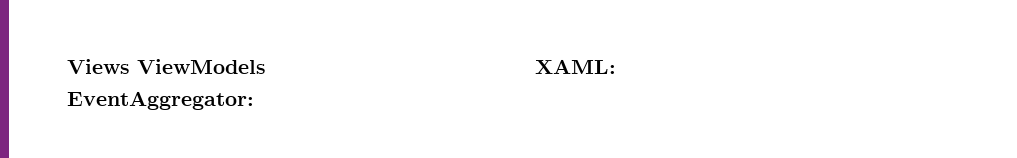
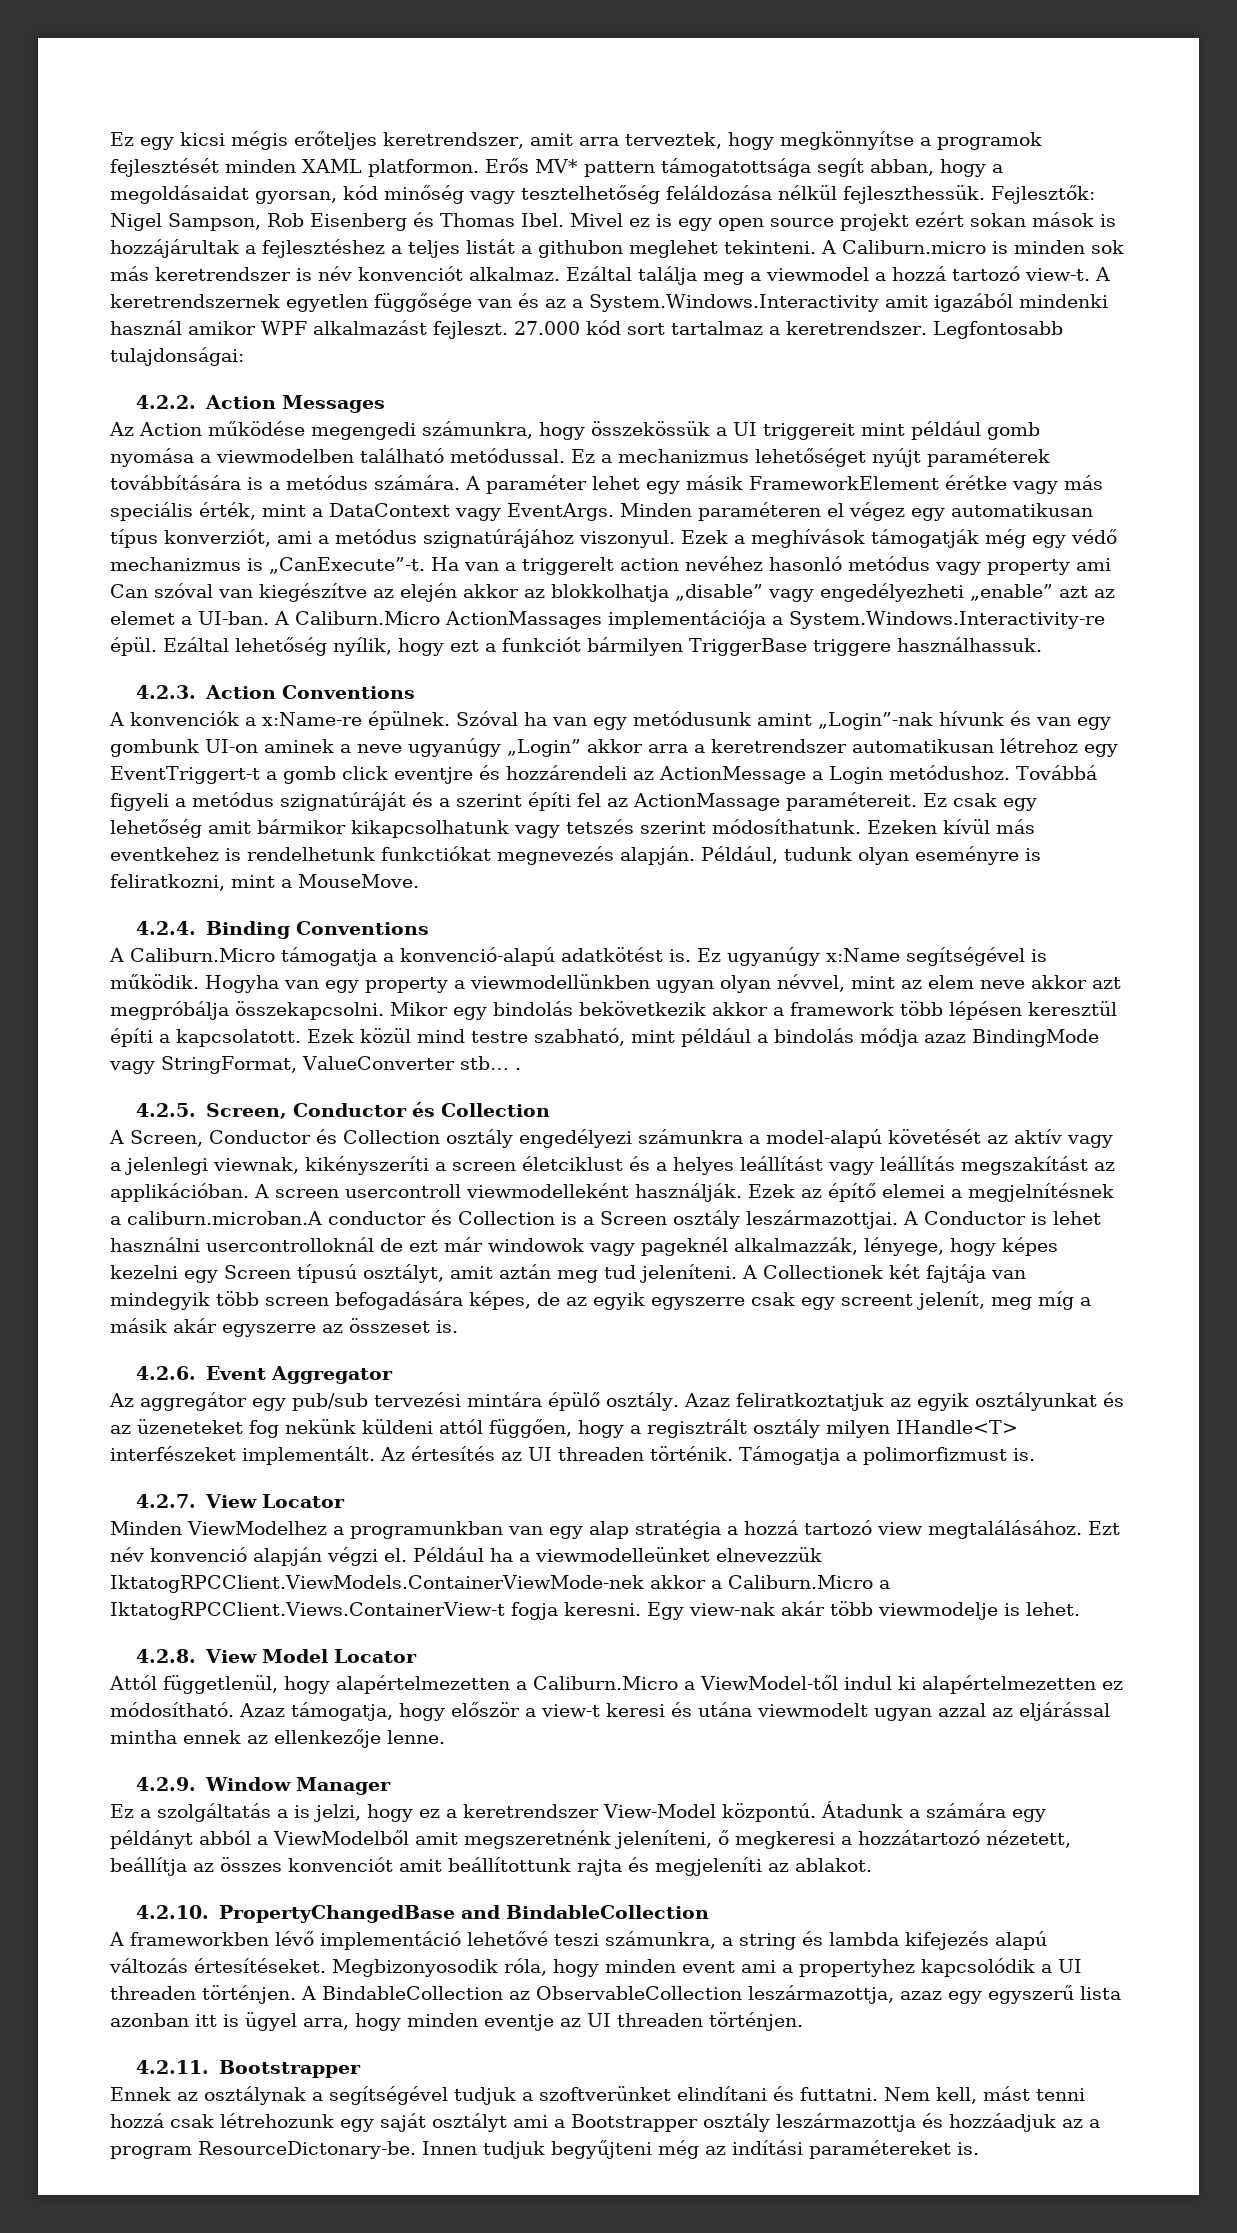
[67,59,266,74] [67,91,254,110] [535,59,616,74] Views ViewModels // EventAggregator: // XAML: -> [110,131,1042,150] [110,158,1003,177] [110,185,1095,204] [110,212,1116,231] [110,239,1124,258] [110,266,1110,285] [110,293,1108,312] [110,320,1063,339] [110,347,244,366] [136,395,385,413] [109,421,1040,440] [110,448,1050,467] [110,475,1103,494] [110,502,1093,521] [110,529,1117,548] [110,556,1111,575] [110,583,1115,602] [110,610,1105,629] [110,637,1042,656] [136,685,415,699] [109,711,1111,730] [110,738,1118,757] [110,765,1097,784] [110,792,1037,811] [110,819,1035,838] [110,846,1041,865] [110,874,419,891] [136,921,429,939] [109,947,1047,966] [110,974,1121,993] [110,1001,1117,1020] [110,1028,1099,1047] [109,1056,521,1074] [136,1102,550,1119] [109,1129,1113,1148] [110,1156,1115,1175] [110,1183,1114,1202] [110,1210,1101,1229] [110,1237,1058,1256] [110,1264,1026,1283] [110,1291,1091,1310] [110,1318,458,1337] [136,1366,393,1384] [109,1392,1124,1411] [110,1419,1018,1438] [110,1446,1035,1465] [136,1494,345,1508] [110,1520,1120,1539] [110,1547,822,1566] [110,1575,890,1593] [110,1601,1080,1620] [136,1649,417,1663] [109,1675,1123,1694] [110,1702,1110,1721] [110,1729,445,1748] [136,1777,391,1795] [110,1801,1046,1822] [110,1830,1071,1849] [110,1857,872,1876] [136,1905,709,1923] [109,1931,1047,1950] [109,1958,1082,1977] [110,1985,1121,2004] [110,2012,803,2031] [136,2060,361,2078] [110,2086,1085,2105] [110,2113,1100,2132] [110,2140,979,2159] Ez egy kicsi mégis erőteljes keretrendszer, amit arra terveztek, hogy megkönnyítse a programok fejlesztését minden XAML platformon. Erős MV* pattern támogatottsága segít abban, hogy a megoldásaidat gyorsan, kód minőség vagy tesztelhetőség feláldozása nélkül fejleszthessük. Fejlesztők: Nigel Sampson, Rob Eisenberg és Thomas Ibel. Mivel ez is egy open source projekt ezért sokan mások is hozzájárultak a fejlesztéshez a teljes listát a githubon meglehet tekinteni. A Caliburn.micro is minden sok más keretrendszer is név konvenciót alkalmaz. Ezáltal találja meg a viewmodel a hozzá tartozó view-t. A keretrendszernek egyetlen függősége van és az a System.Windows.Interactivity amit igazából mindenki használ amikor WPF alkalmazást fejleszt. 27.000 kód sort tartalmaz a keretrendszer. Legfontosabb tulajdonságai: // 4.2.2. Action Messages // Az Action működése megengedi számunkra, hogy összekössük a UI triggereit mint például gomb nyomása a viewmodelben található metódussal. Ez a mechanizmus lehetőséget nyújt paraméterek továbbítására is a metódus számára. A paraméter lehet egy másik FrameworkElement érétke vagy más speciális érték, mint a DataContext vagy EventArgs. Minden paraméteren el végez egy automatikusan típus konverziót, ami a metódus szignatúrájához viszonyul. Ezek a meghívások támogatják még egy védő mechanizmus is „CanExecute”-t. Ha van a triggerelt action nevéhez hasonló metódus vagy property ami Can szóval van kiegészítve az elején akkor az blokkolhatja „disable” vagy engedélyezheti „enable” azt az elemet a UI-ban. A Caliburn.Micro ActionMassages implementációja a System.Windows.Interactivity-re épül. Ezáltal lehetőség nyílik, hogy ezt a funkciót bármilyen TriggerBase triggere használhassuk. // 4.2.3. Action Conventions // A konvenciók a x:Name-re épülnek. Szóval ha van egy metódusunk amint „Login”-nak hívunk és van egy gombunk UI-on aminek a neve ugyanúgy „Login” akkor arra a keretrendszer automatikusan létrehoz egy EventTriggert-t a gomb click eventjre és hozzárendeli az ActionMessage a Login metódushoz. Továbbá figyeli a metódus szignatúráját és a szerint építi fel az ActionMassage paramétereit. Ez csak egy lehetőség amit bármikor kikapcsolhatunk vagy tetszés szerint módosíthatunk. Ezeken kívül más eventkehez is rendelhetunk funkctiókat megnevezés alapján. Például, tudunk olyan eseményre is feliratkozni, mint a MouseMove. // 4.2.4. Binding Conventions // A Caliburn.Micro támogatja a konvenció-alapú adatkötést is. Ez ugyanúgy x:Name segítségével is működik. Hogyha van egy property a viewmodellünkben ugyan olyan névvel, mint az elem neve akkor azt megpróbálja összekapcsolni. Mikor egy bindolás bekövetkezik akkor a framework több lépésen keresztül építi a kapcsolatott. Ezek közül mind testre szabható, mint például a bindolás módja azaz BindingMode vagy StringFormat, ValueConverter stb… . // 4.2.5. Screen, Conductor és Collection // A Screen, Conductor és Collection osztály engedélyezi számunkra a model-alapú követését az aktív vagy a jelenlegi viewnak, kikényszeríti a screen életciklust és a helyes leállítást vagy leállítás megszakítást az applikációban. A screen usercontroll viewmodelleként használják. Ezek az építő elemei a megjelnítésnek a caliburn.microban.A conductor és Collection is a Screen osztály leszármazottjai. A Conductor is lehet használni usercontrolloknál de ezt már windowok vagy pageknél alkalmazzák, lényege, hogy képes kezelni egy Screen típusú osztályt, amit aztán meg tud jeleníteni. A Collectionek két fajtája van mindegyik több screen befogadására képes, de az egyik egyszerre csak egy screent jelenít, meg míg a másik akár egyszerre az összeset is. // 4.2.6. Event Aggregator // Az aggregátor egy pub/sub tervezési mintára épülő osztály. Azaz feliratkoztatjuk az egyik osztályunkat és az üzeneteket fog nekünk küldeni attól függően, hogy a regisztrált osztály milyen IHandle<T> interfészeket implementált. Az értesítés az UI threaden történik. Támogatja a polimorfizmust is. // 4.2.7. View Locator // Minden ViewModelhez a programunkban van egy alap stratégia a hozzá tartozó view megtalálásához. Ezt név konvenció alapján végzi el. Például ha a viewmodelleünket elnevezzük IktatogRPCClient.ViewModels.ContainerViewMode-nek akkor a Caliburn.Micro a IktatogRPCClient.Views.ContainerView-t fogja keresni. Egy view-nak akár több viewmodelje is lehet. // 4.2.8. View Model Locator // Attól függetlenül, hogy alapértelmezetten a Caliburn.Micro a ViewModel-től indul ki alapértelmezetten ez módosítható. Azaz támogatja, hogy először a view-t keresi és utána viewmodelt ugyan azzal az eljárással mintha ennek az ellenkezője lenne. // 4.2.9. Window Manager // Ez a szolgáltatás a is jelzi, hogy ez a keretrendszer View-Model központú. Átadunk a számára egy példányt abból a ViewModelből amit megszeretnénk jeleníteni, ő megkeresi a hozzátartozó nézetett, beállítja az összes konvenciót amit beállítottunk rajta és megjeleníti az ablakot. // 4.2.10. PropertyChangedBase and BindableCollection // A frameworkben lévő implementáció lehetővé teszi számunkra, a string és lambda kifejezés alapú változás értesítéseket. Megbizonyosodik róla, hogy minden event ami a propertyhez kapcsolódik a UI threaden történjen. A BindableCollection az ObservableCollection leszármazottja, azaz egy egyszerű lista azonban itt is ügyel arra, hogy minden eventje az UI threaden történjen. // 4.2.11. Bootstrapper // Ennek az osztálynak a segítségével tudjuk a szoftverünket elindítani és futtatni. Nem kell, mást tenni hozzá csak létrehozunk egy saját osztályt ami a Bootstrapper osztály leszármazottja és hozzáadjuk az a program ResourceDictonary-be. Innen tudjuk begyűjteni még az indítási paramétereket is.

